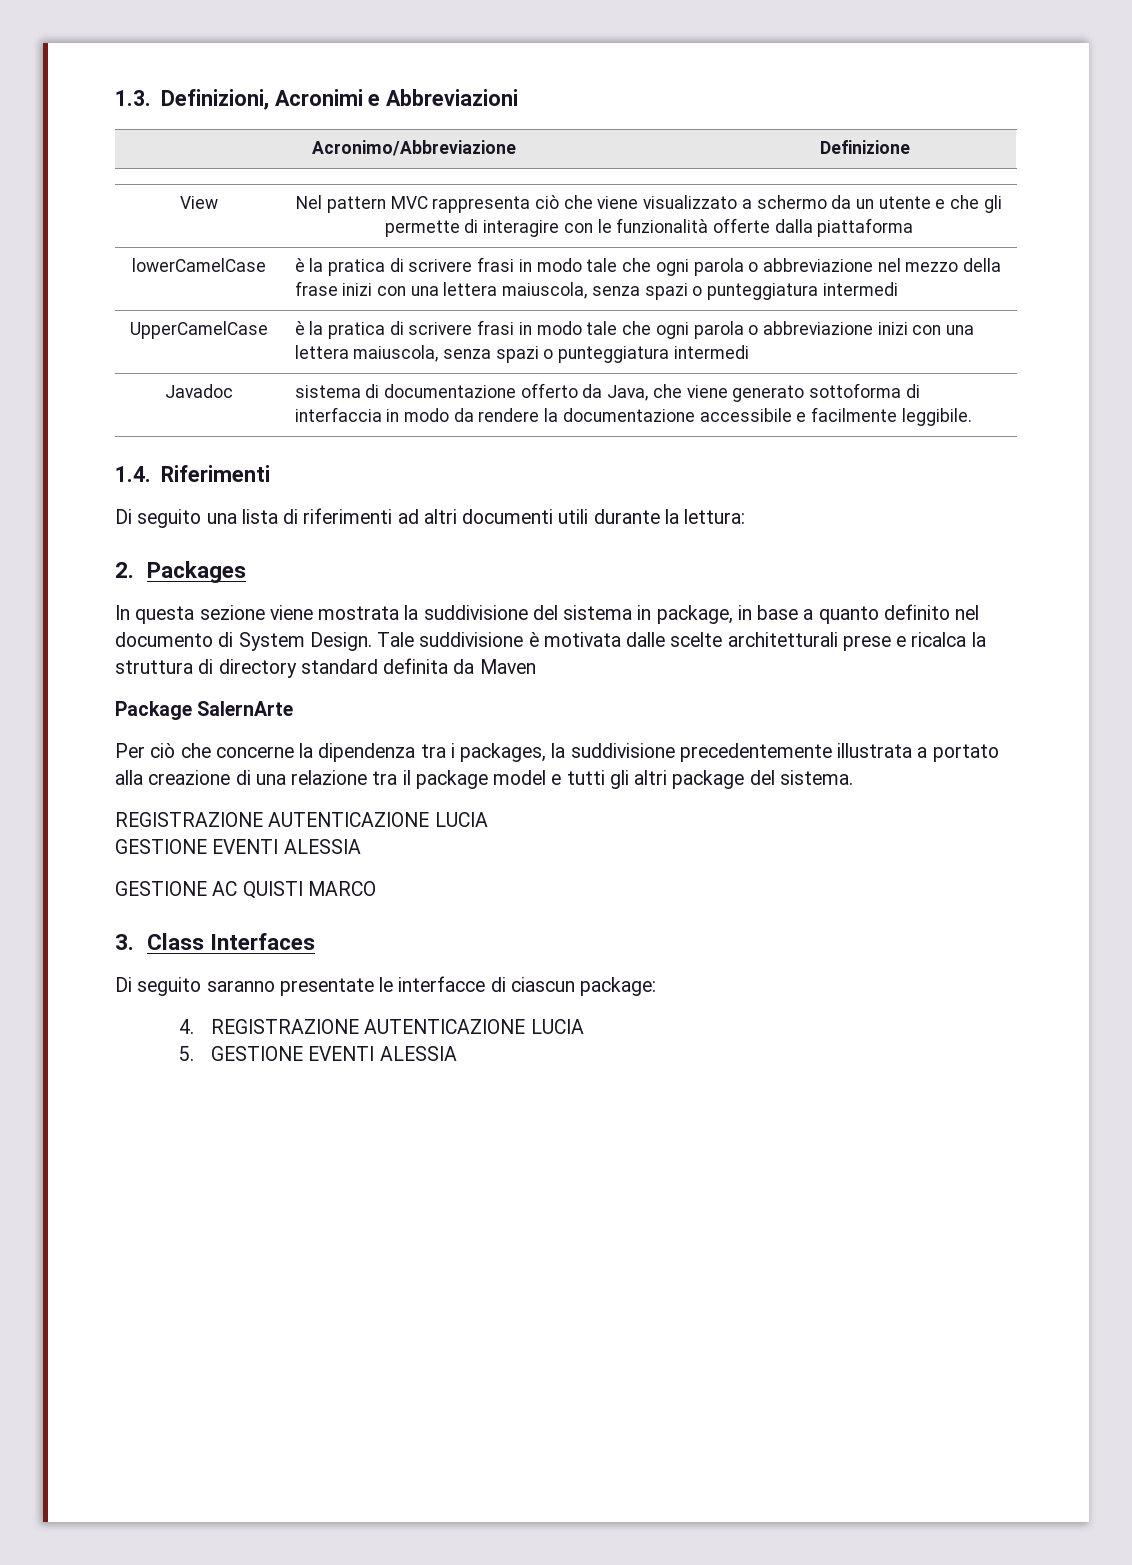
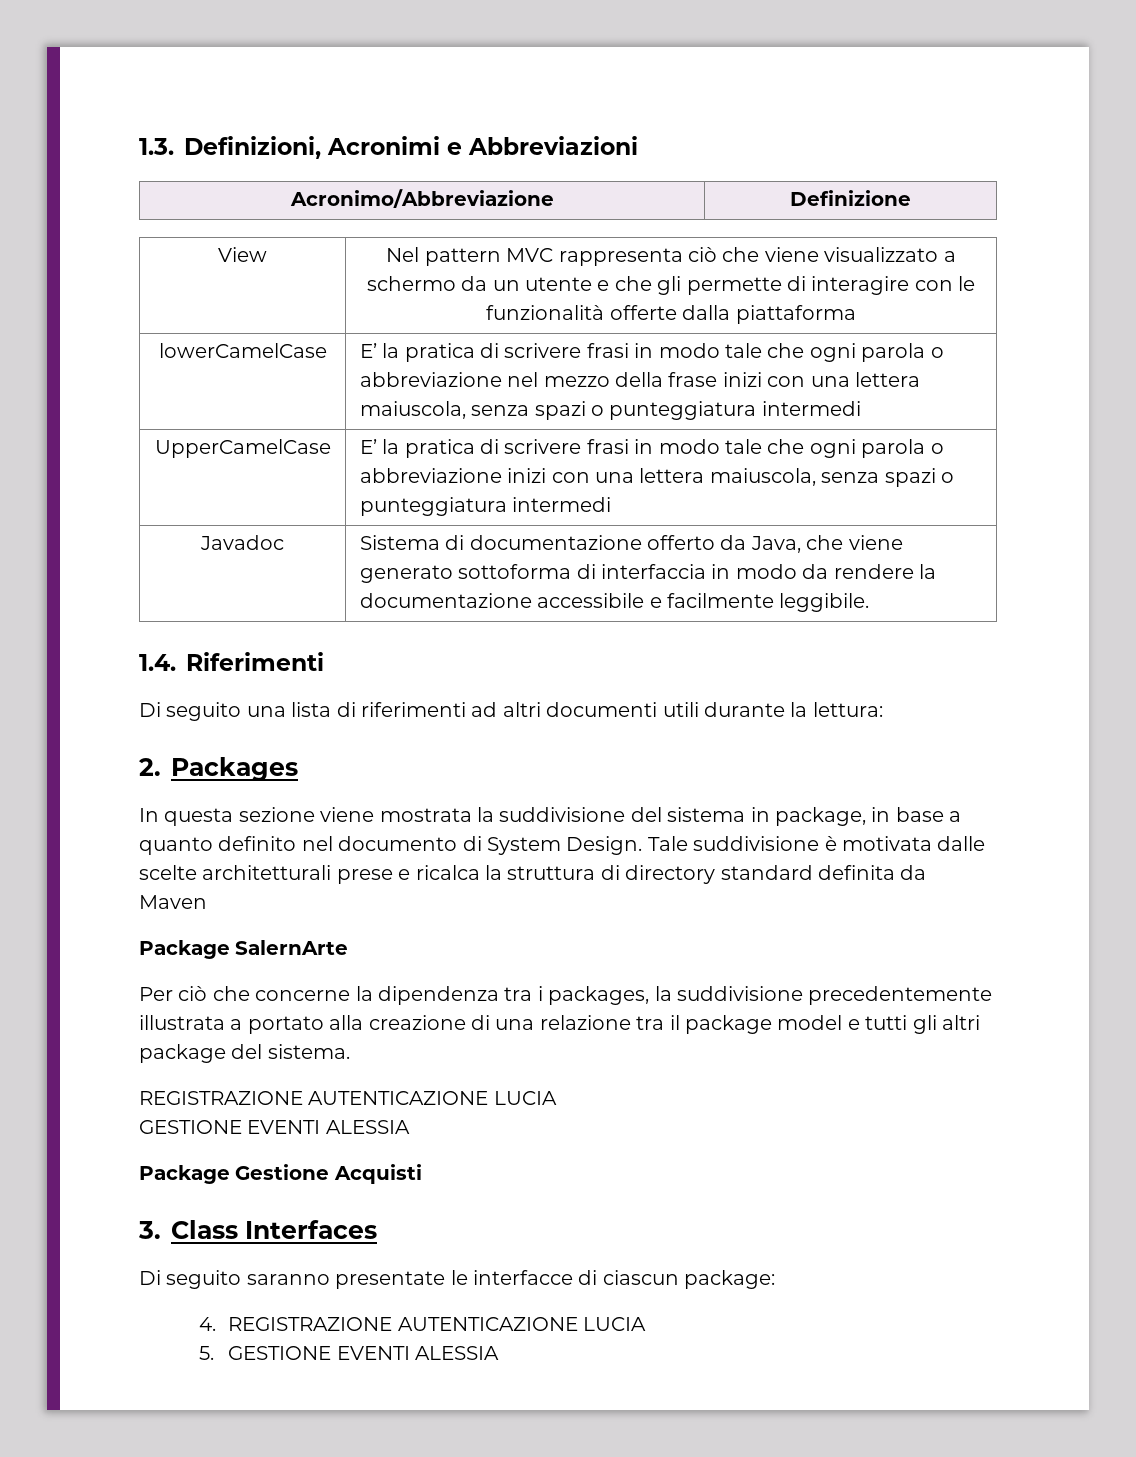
[294,258,305,272] è -> [359,343,377,358] E’
[294,321,305,335] è -> [359,439,377,454] E’
[294,385,361,398] sistema -> [359,535,440,550] Sistema
[115,881,376,899] GESTIONE AC QUISTI MARCO -> [139,1164,422,1184] Package Gestione Acquisti

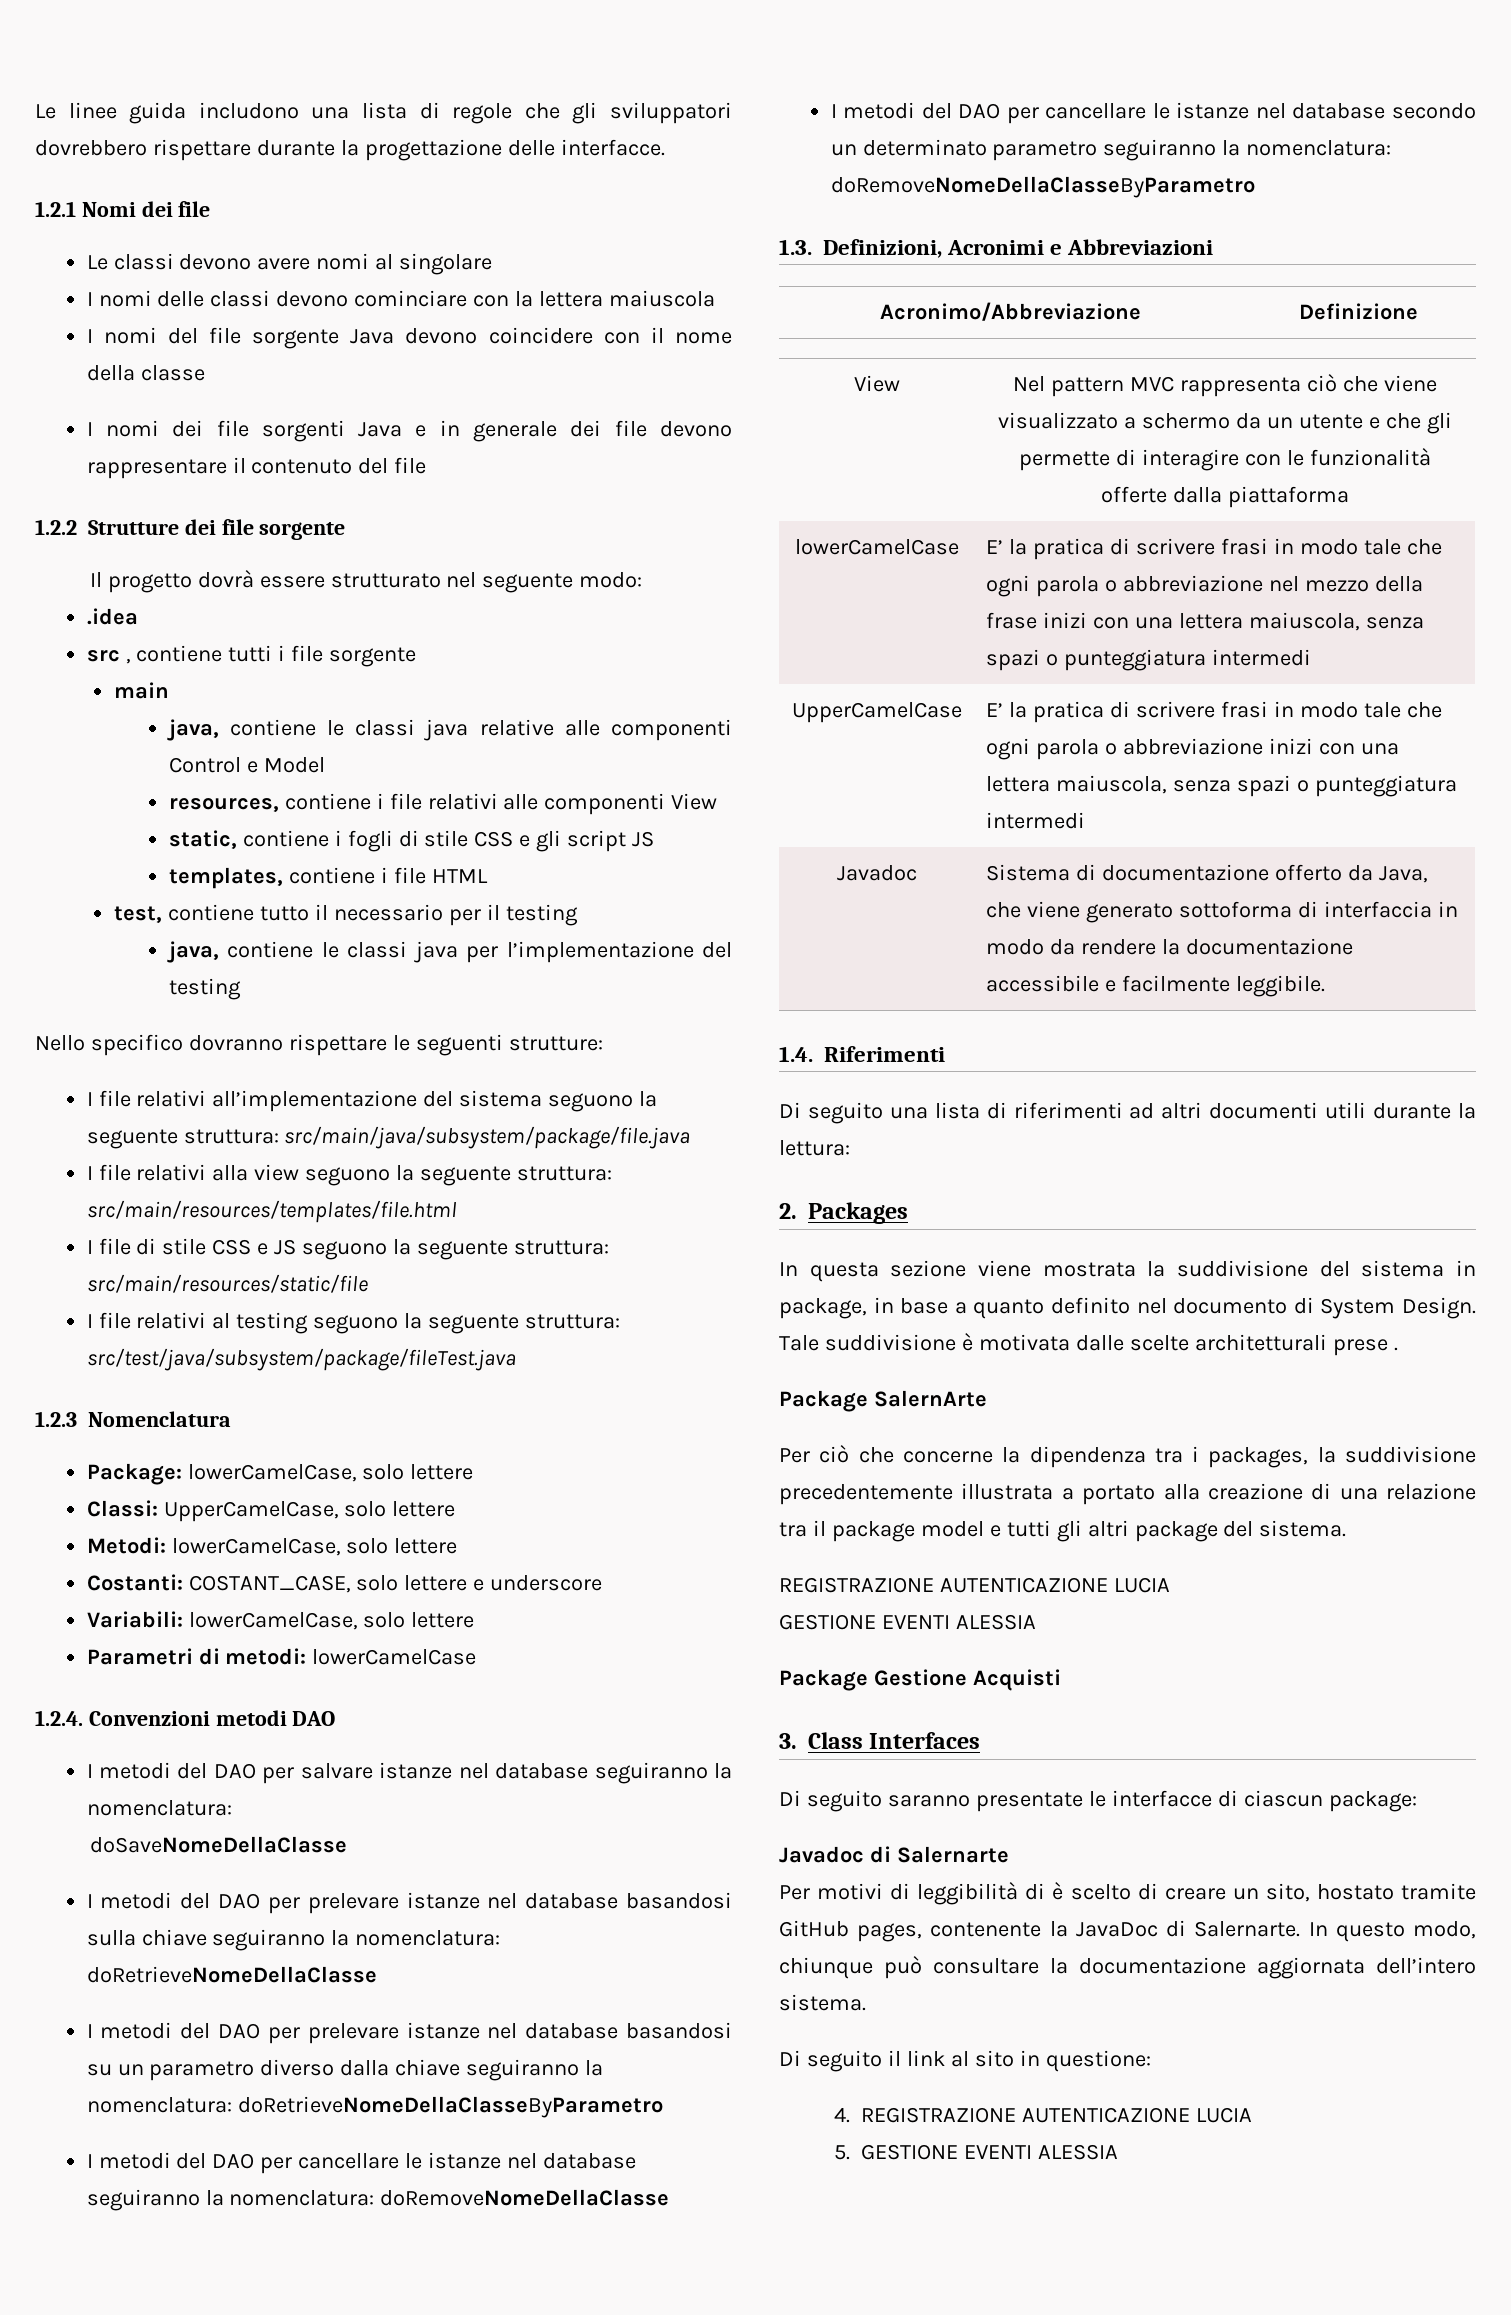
(139, 146) none -> [35,102,733,124] [35,139,665,161] [35,201,211,217] [86,253,493,275] [86,290,716,307] [86,327,732,349] [86,365,205,381] [86,420,732,442] [86,457,427,479] [35,519,346,540] [89,570,643,593] [86,608,138,625] [86,645,417,667] [113,682,169,699] [166,719,732,741] [168,757,325,773] [168,793,718,815] [168,830,655,852] [168,867,488,889] [113,904,578,926] [166,941,732,963] [168,978,241,1000] [35,1034,603,1056] [86,1090,658,1112] [86,1126,691,1149] [86,1164,613,1186] [86,1200,457,1223] [86,1238,609,1260] [86,1274,368,1293] [86,1312,621,1334] [86,1348,516,1371] [35,1411,231,1427] [86,1463,474,1485] [86,1500,456,1522] [86,1537,458,1556] [86,1574,603,1593] [86,1611,475,1630] [86,1648,477,1665] [35,1710,336,1726] [86,1762,732,1784] [86,1800,232,1816] [89,1836,347,1853] [86,1892,733,1914] [86,1929,501,1951] [86,1966,377,1983] [86,2022,733,2044] [86,2059,604,2081] [86,2096,663,2118] [86,2152,637,2174] [86,2189,670,2211] [830,102,1476,124] [830,139,1392,161] [830,176,1255,198] Le linee guida includono una lista di regole che gli sviluppatori dovrebbero rispettare durante la progettazione delle interfacce. // 1.2.1 Nomi dei file // Le classi devono avere nomi al singolare // I nomi delle classi devono cominciare con la lettera maiuscola // I nomi del file sorgente Java devono coincidere con il nome della classe // I nomi dei file sorgenti Java e in generale dei file devono rappresentare il contenuto del file // 1.2.2 Strutture dei file sorgente // Il progetto dovrà essere strutturato nel seguente modo: // .idea // src , contiene tutti i file sorgente // main // java, contiene le classi java relative alle componenti Control e Model // resources, contiene i file relativi alle componenti View // static, contiene i fogli di stile CSS e gli script JS // templates, contiene i file HTML // test, contiene tutto il necessario per il testing // java, contiene le classi java per l’implementazione del testing // Nello specifico dovranno rispettare le seguenti strutture: // I file relativi all’implementazione del sistema seguono la seguente struttura: src/main/java/subsystem/package/file.java // I file relativi alla view seguono la seguente struttura: src/main/resources/templates/file.html // I file di stile CSS e JS seguono la seguente struttura: src/main/resources/static/file // I file relativi al testing seguono la seguente struttura: src/test/java/subsystem/package/fileTest.java // 1.2.3 Nomenclatura // Package: lowerCamelCase, solo lettere // Classi: UpperCamelCase, solo lettere // Metodi: lowerCamelCase, solo lettere // Costanti: COSTANT_CASE, solo lettere e underscore // Variabili: lowerCamelCase, solo lettere // Parametri di metodi: lowerCamelCase // 1.2.4. Convenzioni metodi DAO // I metodi del DAO per salvare istanze nel database seguiranno la nomenclatura: // doSaveNomeDellaClasse // I metodi del DAO per prelevare istanze nel database basandosi sulla chiave seguiranno la nomenclatura: doRetrieveNomeDellaClasse // I metodi del DAO per prelevare istanze nel database basandosi su un parametro diverso dalla chiave seguiranno la nomenclatura: doRetrieveNomeDellaClasseByParametro // I metodi del DAO per cancellare le istanze nel database seguiranno la nomenclatura: doRemoveNomeDellaClasse // I metodi del DAO per cancellare le istanze nel database secondo un determinato parametro seguiranno la nomenclatura: doRemoveNomeDellaClasseByParametro //
[398,865,927,884] [139,895,207,909] e ricalca la struttura di directory standard definita da Maven -> [1393,1347,1398,1351] .
(776, 1279) none -> [779,1846,1009,1863] [779,1882,1476,1905] [779,1920,1476,1942] [779,1956,1476,1979] [779,1994,866,2011] [779,2050,1151,2072] // Javadoc di Salernarte // Per motivi di leggibilità di è scelto di creare un sito, hostato tramite GitHub pages, contenente la JavaDoc di Salernarte. In questo modo, chiunque può consultare la documentazione aggiornata dell’intero sistema. // Di seguito il link al sito in questione:

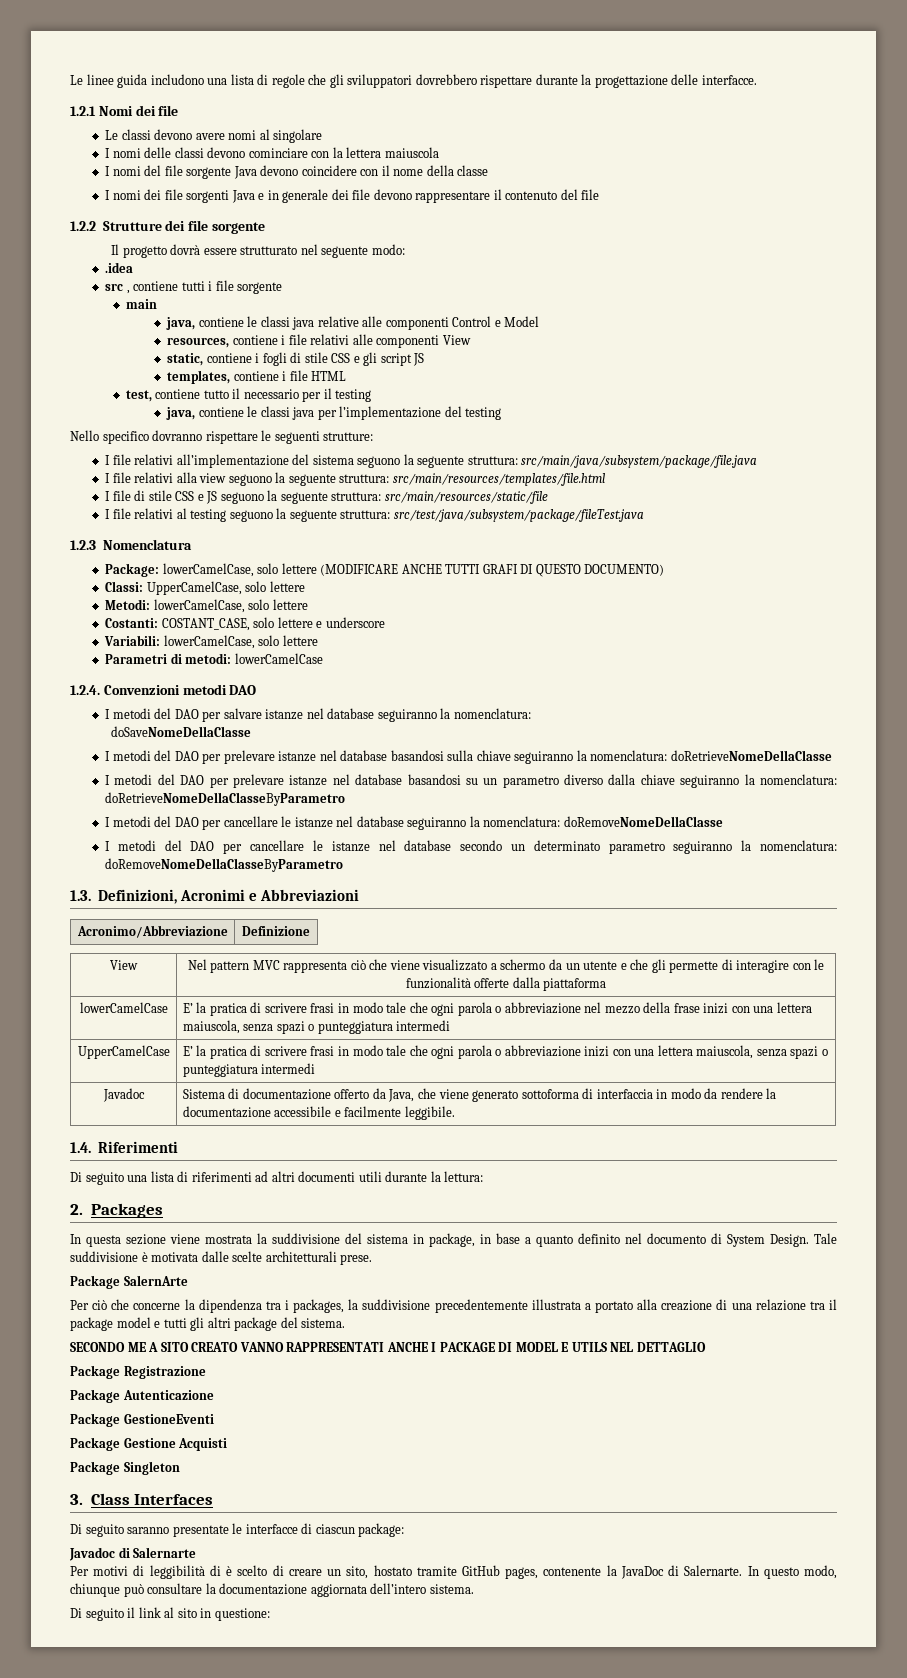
(474, 1472) none -> [320,564,665,577] (MODIFICARE ANCHE TUTTI GRAFI DI QUESTO DOCUMENTO)
[1332,1339,1398,1356] prese . -> [340,1254,373,1265] prese.
[779,1577,1170,1593] [779,1614,1036,1630] REGISTRAZIONE AUTENTICAZIONE LUCIA // GESTIONE EVENTI ALESSIA -> [70,1342,706,1352] [70,1365,206,1379] [70,1389,214,1403] [70,1413,214,1427] SECONDO ME A SITO CREATO VANNO RAPPRESENTATI ANCHE I PACKAGE DI MODEL E UTILS NEL DETTAGLIO // Package Registrazione // Package Autenticazione // Package GestioneEventi
(1061, 1680) none -> [70,1461,180,1475] // Package Singleton
[833,2107,1253,2123] [833,2144,1119,2160] // 4. REGISTRAZIONE AUTENTICAZIONE LUCIA // 5. GESTIONE EVENTI ALESSIA -> (270, 1614) none

